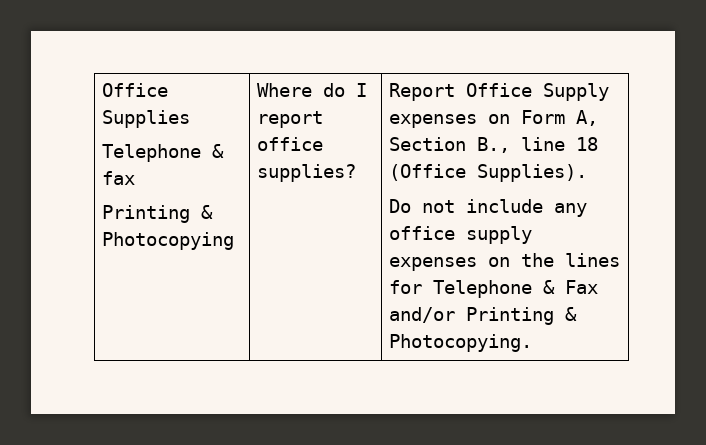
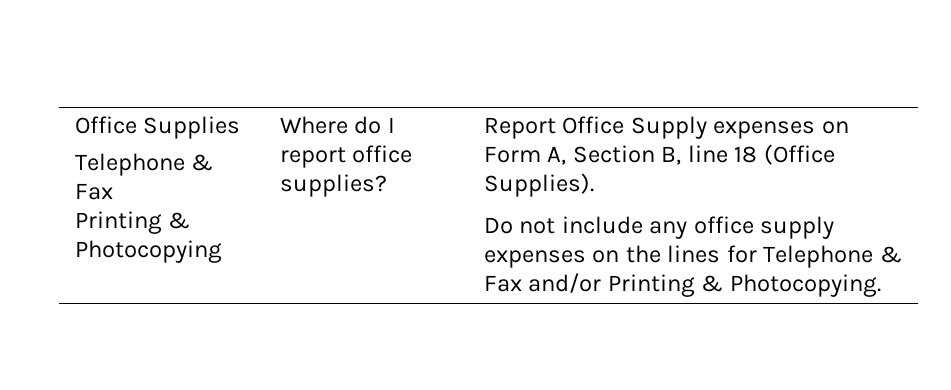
[102,171,136,185] fax -> [74,183,113,200] Fax
[477,137,511,153] B., -> [661,146,682,165] B,

